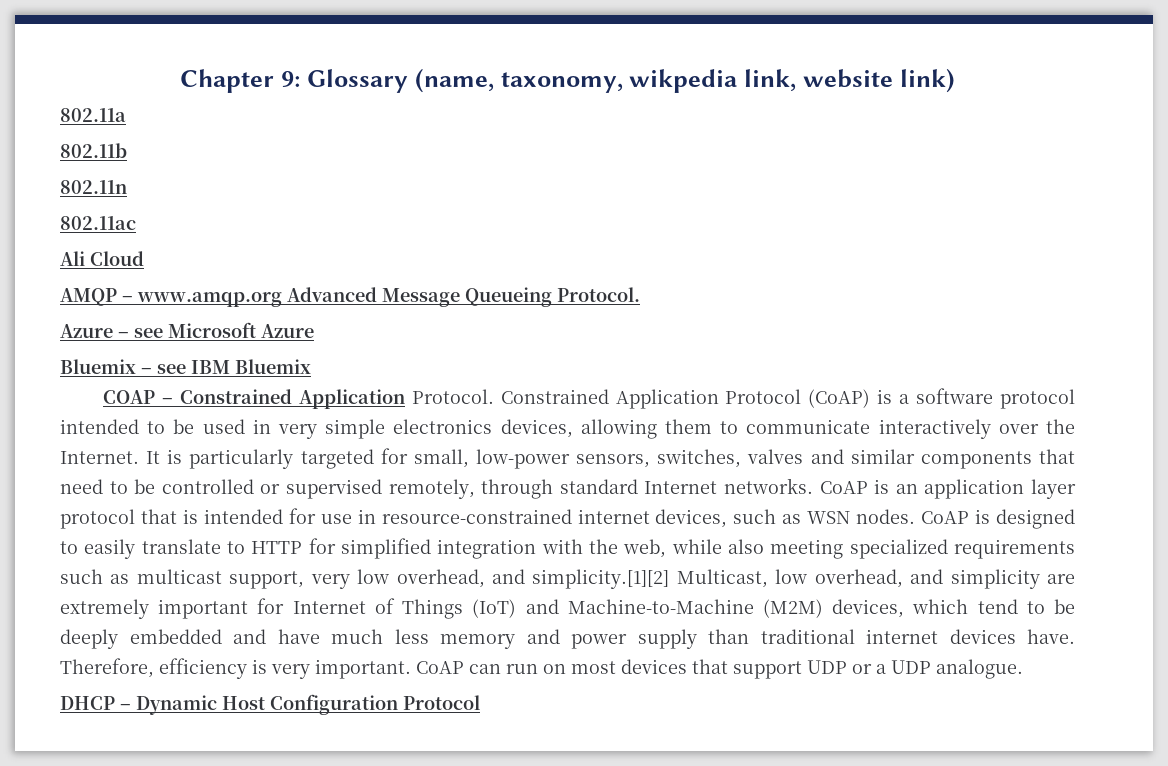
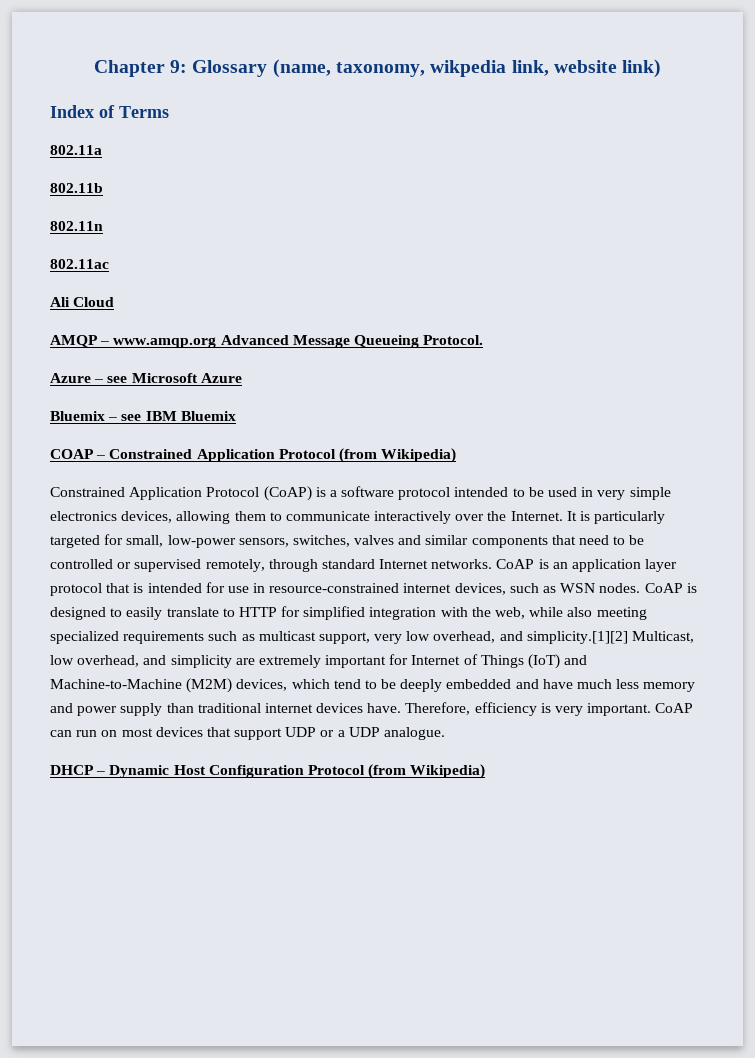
(956, 80) none -> [50,105,169,118] // Index of Terms
[411,389,494,404] Protocol. -> [278,448,457,463] Protocol (from Wikipedia) //
(480, 702) none -> [368,764,486,779] (from Wikipedia)

